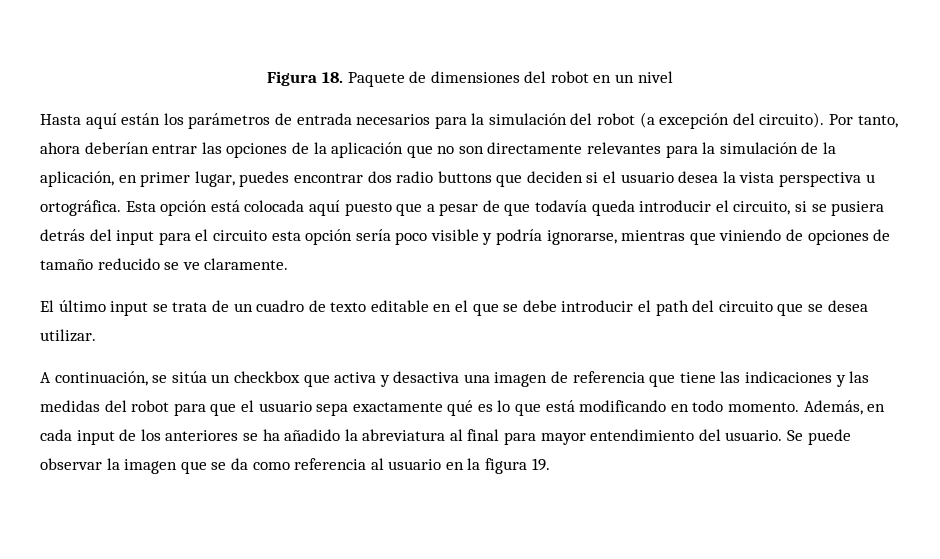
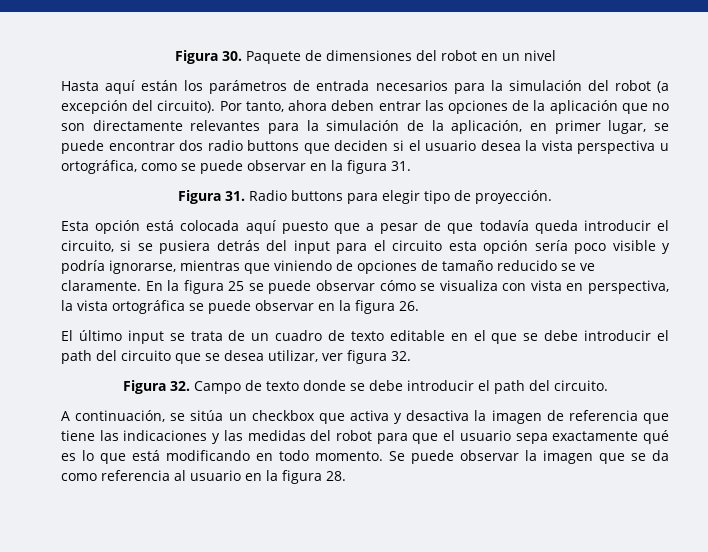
[267,71,343,86] Figura 18. -> [174,50,242,64] Figura 30.
[84,142,149,154] deberían -> [331,100,375,111] deben
[239,171,290,187] puedes -> [654,123,669,131] [61,140,104,154] se puede
[40,200,121,216] ortográfica. -> [61,160,411,174] [178,190,552,204] ortográfica, como se puede observar en la figura 31. // Figura 31. Radio buttons para elegir tipo de proyección. //
(289, 264) none -> [145,280,669,294] [61,300,419,314] En la figura 25 se puede observar cómo se visualiza con vista en perspectiva, la vista ortográfica se puede observar en la figura 26.
[40,329,96,342] utilizar. -> [268,350,411,364] [122,380,608,394] utilizar, ver figura 32. // Figura 32. Campo de texto donde se debe introducir el path del circuito.
[463,374,490,383] una -> [474,410,487,421] la
[803,400,886,415] [40,429,783,445] Además, en cada input de los anteriores se ha añadido la abreviatura al final para mayor entendimiento del usuario. -> (383, 456) none
[531,458,550,471] 19. -> [326,471,346,481] 28.

